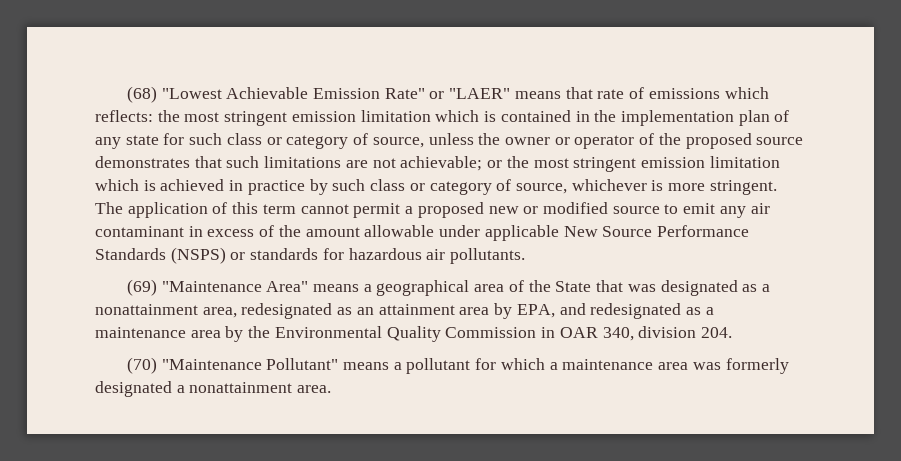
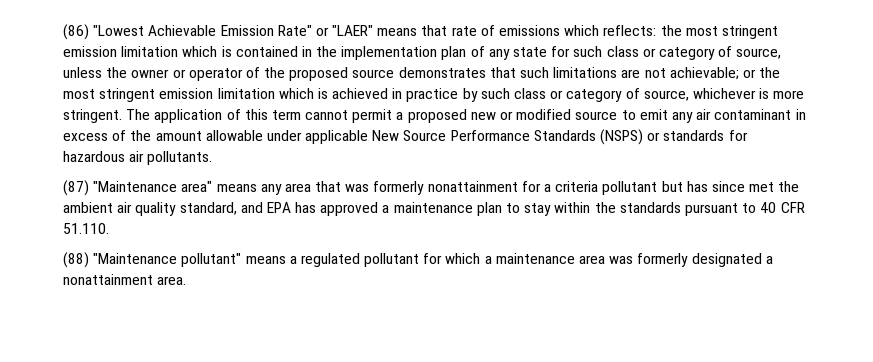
[126,86,157,103] (68) -> [63,24,89,40] (86)
[126,279,770,296] [95,303,714,319] [95,326,732,342] [126,357,402,374] (69) "Maintenance Area" means a geographical area of the State that was designated as a nonattainment area, redesignated as an attainment area by EPA, and redesignated as a maintenance area by the Environmental Quality Commission in OAR 340, division 204. // (70) "Maintenance Pollutant" means a -> [63,180,800,196] [63,202,805,216] [63,223,109,234] [63,252,360,268] (87) "Maintenance area" means any area that was formerly nonattainment for a criteria pollutant but has since met the ambient air quality standard, and EPA has approved a maintenance plan to stay within the standards pursuant to 40 CFR 51.110. // (88) "Maintenance pollutant" means a regulated

